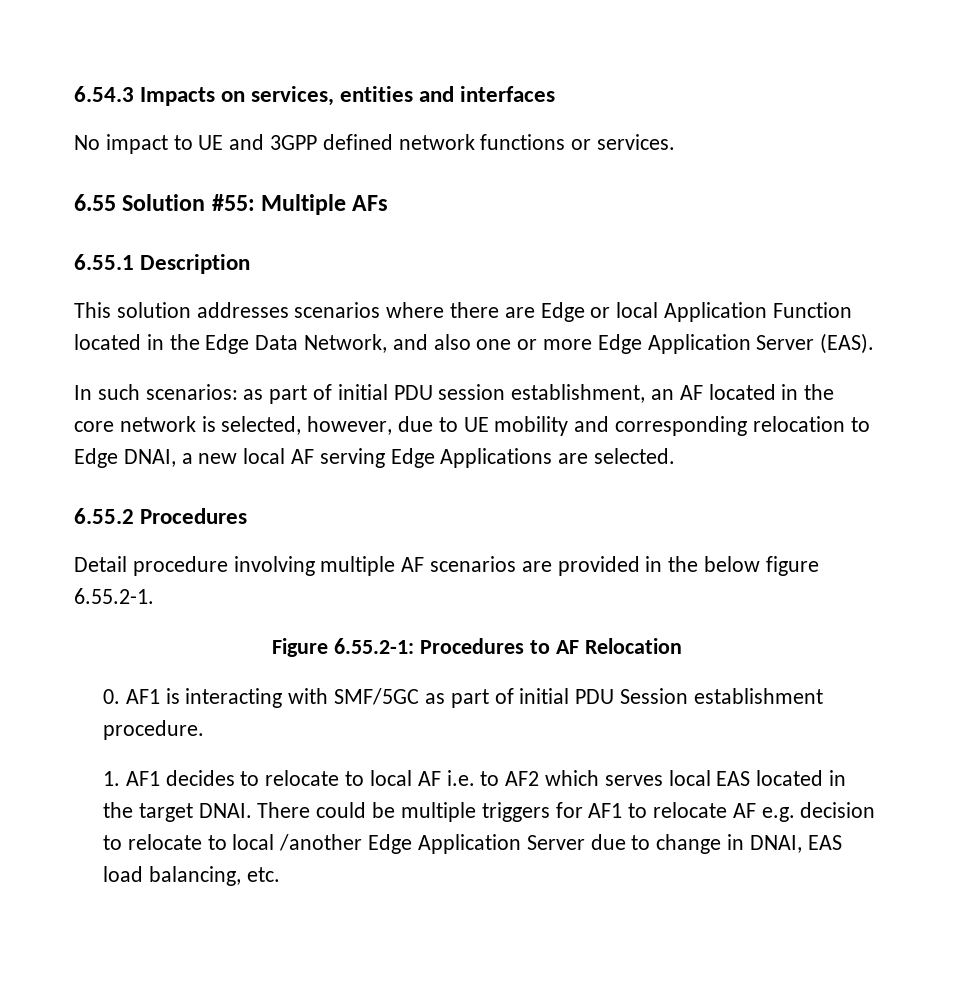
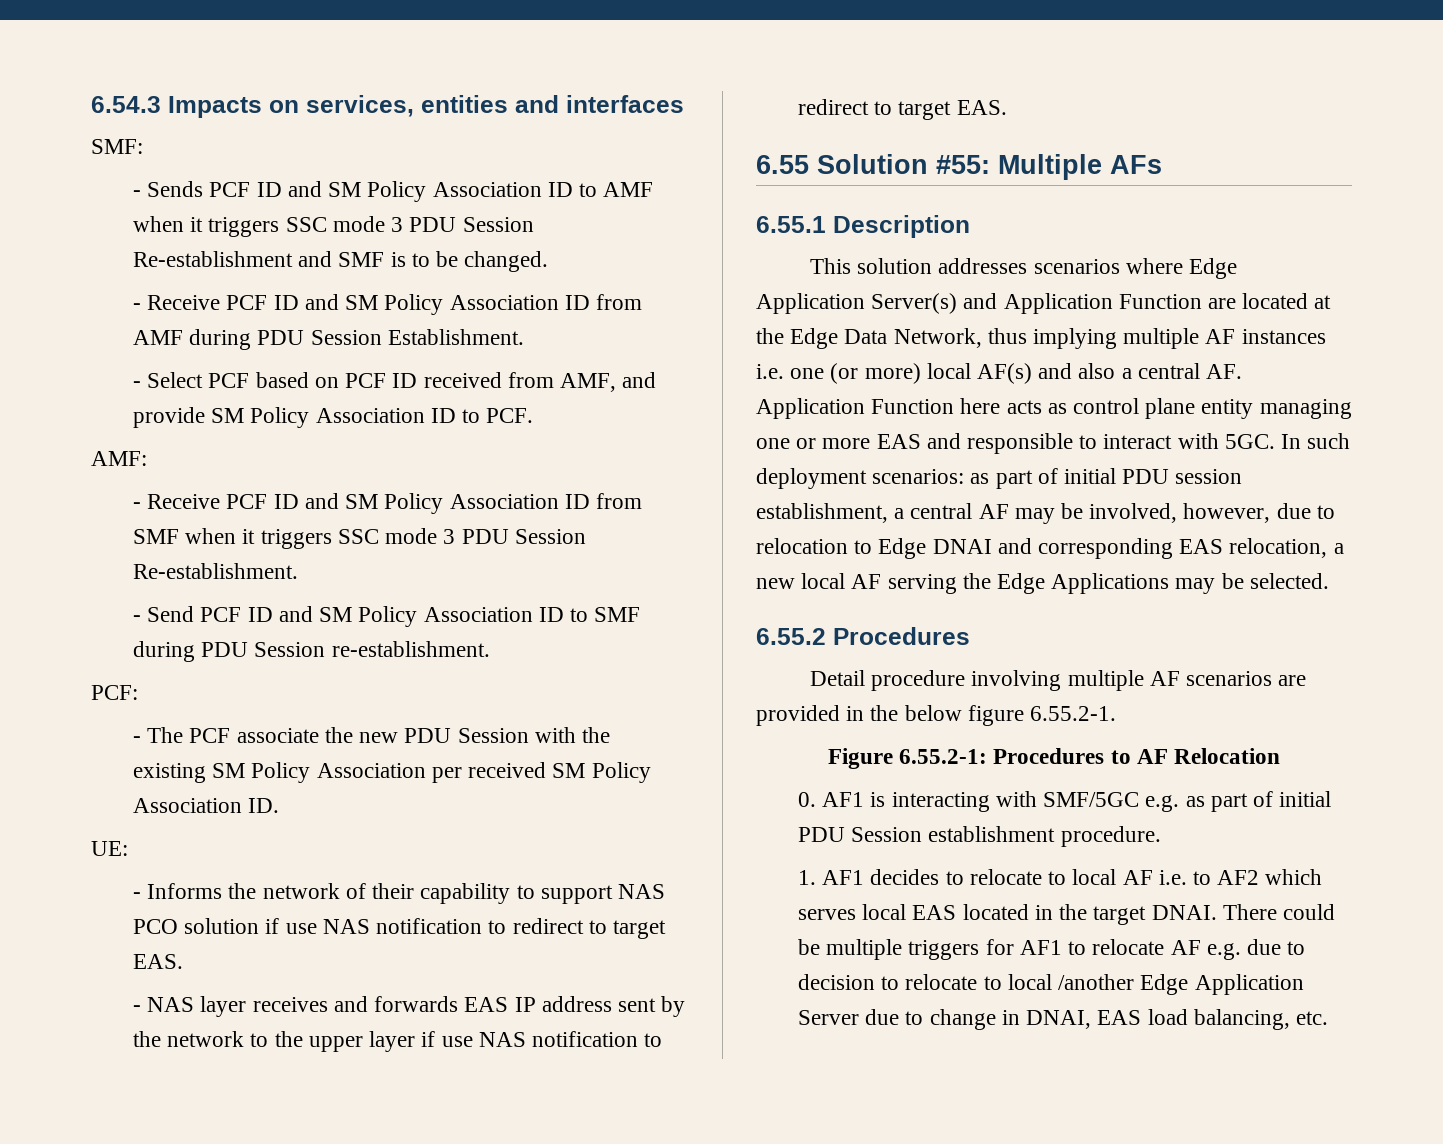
[74,134,676,154] No impact to UE and 3GPP defined network functions or services. -> [91,139,143,154] [133,181,654,202] [133,216,534,237] [133,251,549,272] [133,294,642,315] [133,329,524,350] [133,372,657,392] [133,407,534,428] [91,451,147,466] [133,493,642,514] [133,528,586,549] [133,563,299,579] [133,606,641,627] [133,641,490,662] [91,685,138,700] [133,727,610,743] [133,762,651,783] [133,798,280,813] [91,841,128,856] [133,883,665,904] [133,918,666,939] [133,954,184,969] [133,996,686,1017] [133,1031,663,1052] [798,99,1007,120] SMF: // - Sends PCF ID and SM Policy Association ID to AMF when it triggers SSC mode 3 PDU Session Re-establishment and SMF is to be changed. // - Receive PCF ID and SM Policy Association ID from AMF during PDU Session Establishment. // - Select PCF based on PCF ID received from AMF, and provide SM Policy Association ID to PCF. // AMF: // - Receive PCF ID and SM Policy Association ID from SMF when it triggers SSC mode 3 PDU Session Re-establishment. // - Send PCF ID and SM Policy Association ID to SMF during PDU Session re-establishment. // PCF: // - The PCF associate the new PDU Session with the existing SM Policy Association per received SM Policy Association ID. // UE: // - Informs the network of their capability to support NAS PCO solution if use NAS notification to redirect to target EAS. // - NAS layer receives and forwards EAS IP address sent by the network to the upper layer if use NAS notification to redirect to target EAS.
[450,302,852,322] [74,333,875,354] there are Edge or local Application Function located in the Edge Data Network, and also one or more Edge Application Server (EAS). // -> [1189,258,1238,279] [756,293,1332,314] [756,328,1326,349] [756,363,1243,384] [756,398,1352,419] [756,433,1275,454] Edge Application Server(s) and Application Function are located at the Edge Data Network, thus implying multiple AF instances i.e. one (or more) local AF(s) and also a central AF. Application Function here acts as control plane entity managing one or more EAS and responsible to interact with 5GC.
(140, 392) none -> [756,468,867,489] deployment
[651,384,835,400] [74,416,870,436] [74,448,176,468] an AF located in the core network is selected, however, due to UE mobility and corresponding relocation to Edge DNAI, -> [894,503,1335,524] [756,538,1328,559] a central AF may be involved, however, due to relocation to Edge DNAI and corresponding EAS relocation,
(385, 458) none -> [962,573,991,589] the
[558,453,589,464] are -> [1175,573,1244,594] may be
(420, 696) none -> [1145,795,1180,812] e.g.
(795, 814) none -> [1246,939,1306,955] due to

